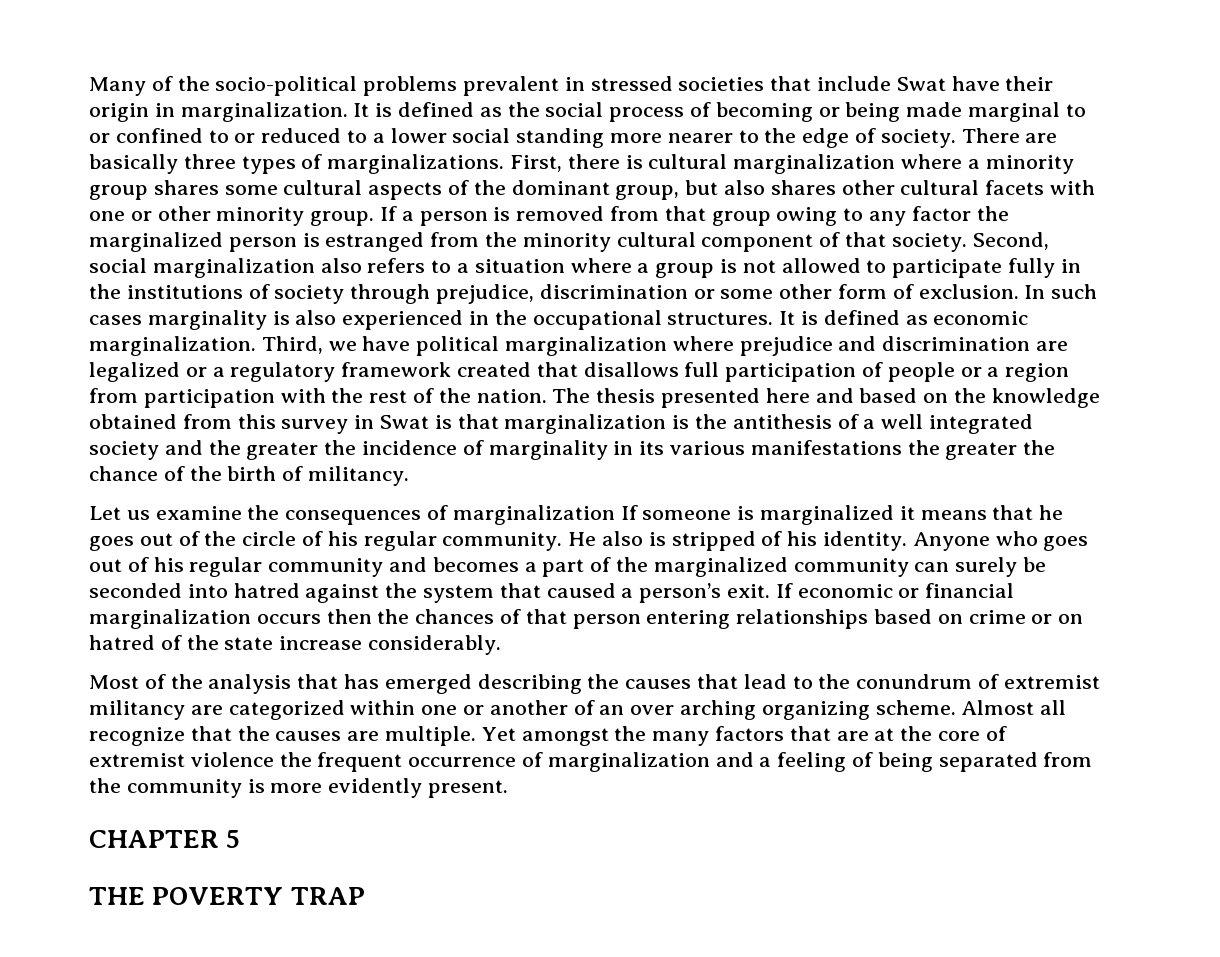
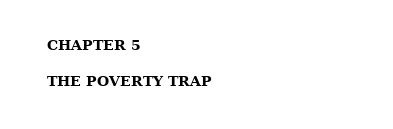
[89,76,1054,96] [89,102,1086,122] [89,128,1058,148] [89,154,1074,174] [89,180,1096,200] [89,206,1009,226] [89,232,1049,252] [89,258,1081,278] [89,284,1098,304] [89,310,1029,330] [89,336,1069,356] [89,362,1070,382] [89,388,1100,408] [89,414,1034,434] [89,440,1056,460] [89,466,410,486] [89,505,1064,525] [89,531,1089,551] [89,557,1047,577] [89,583,1015,603] [89,609,1084,629] [89,635,502,655] [89,674,1100,694] [89,700,1067,720] [89,726,1007,746] [89,752,1093,772] [89,778,509,798] Many of the socio-political problems prevalent in stressed societies that include Swat have their origin in marginalization. It is defined as the social process of becoming or being made marginal to or confined to or reduced to a lower social standing more nearer to the edge of society. There are basically three types of marginalizations. First, there is cultural marginalization where a minority group shares some cultural aspects of the dominant group, but also shares other cultural facets with one or other minority group. If a person is removed from that group owing to any factor the marginalized person is estranged from the minority cultural component of that society. Second, social marginalization also refers to a situation where a group is not allowed to participate fully in the institutions of society through prejudice, discrimination or some other form of exclusion. In such cases marginality is also experienced in the occupational structures. It is defined as economic marginalization. Third, we have political marginalization where prejudice and discrimination are legalized or a regulatory framework created that disallows full participation of people or a region from participation with the rest of the nation. The thesis presented here and based on the knowledge obtained from this survey in Swat is that marginalization is the antithesis of a well integrated society and the greater the incidence of marginality in its various manifestations the greater the chance of the birth of militancy. // Let us examine the consequences of marginalization If someone is marginalized it means that he goes out of the circle of his regular community. He also is stripped of his identity. Anyone who goes out of his regular community and becomes a part of the marginalized community can surely be seconded into hatred against the system that caused a person’s exit. If economic or financial marginalization occurs then the chances of that person entering relationships based on crime or on hatred of the state increase considerably. // Most of the analysis that has emerged describing the causes that lead to the conundrum of extremist militancy are categorized within one or another of an over arching organizing scheme. Almost all recognize that the causes are multiple. Yet amongst the many factors that are at the core of extremist violence the frequent occurrence of marginalization and a feeling of being separated from the community is more evidently present. // -> (47, 45) none

